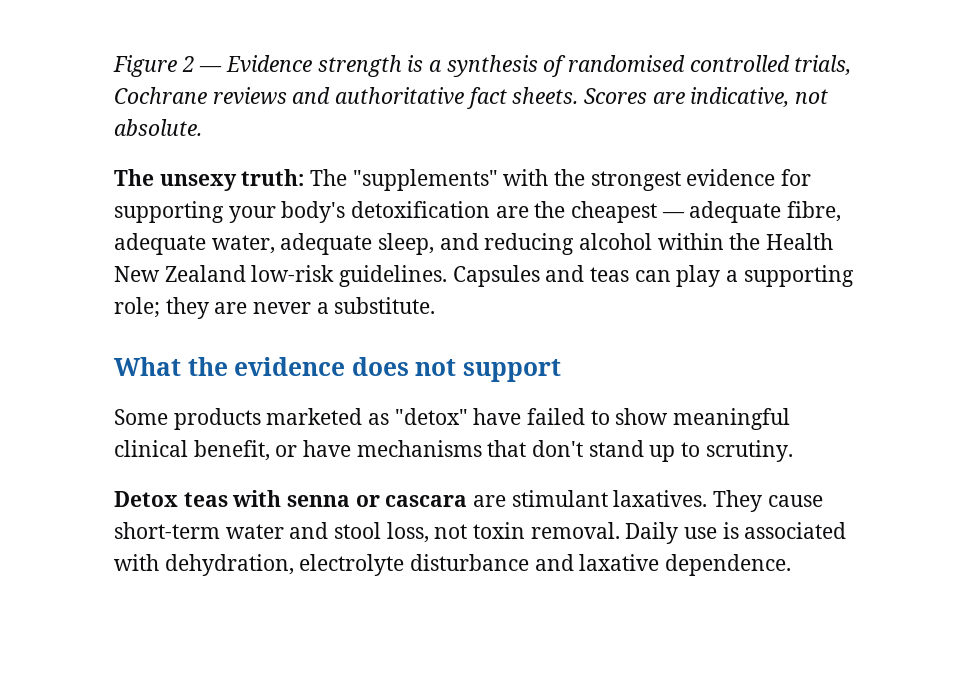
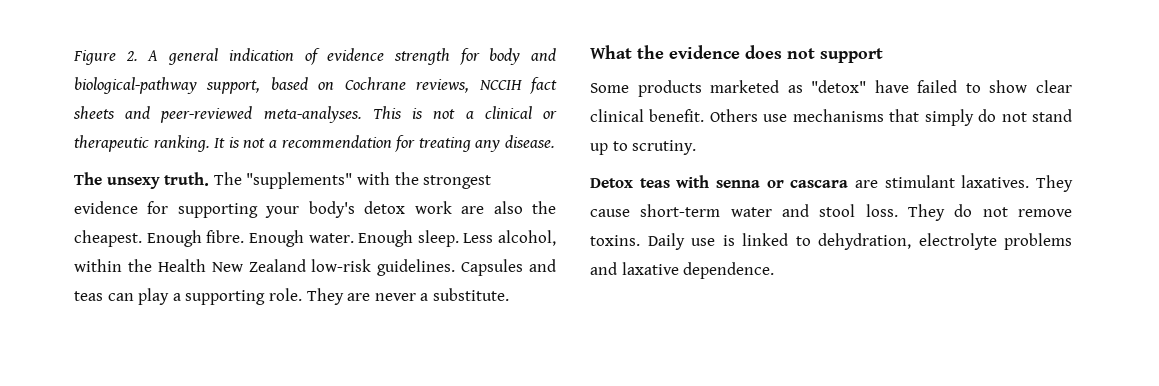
[181,55,852,77] [114,87,829,109] [114,119,202,136] 2 — Evidence strength is a synthesis of randomised controlled trials, Cochrane reviews and authoritative fact sheets. Scores are indicative, not absolute. -> [125,48,556,65] [74,77,557,94] [73,106,557,123] [74,135,555,152] 2. A general indication of evidence strength for body and biological-pathway support, based on Cochrane reviews, NCCIH fact sheets and peer-reviewed meta-analyses. This is not a clinical or therapeutic ranking. It is not a recommendation for treating any disease.
[241,169,305,186] truth: -> [164,172,210,186] truth.
[351,201,842,223] [114,233,653,255] detoxification are the cheapest — adequate fibre, adequate water, adequate sleep, and reducing alcohol -> [364,201,556,214] [74,230,556,247] detox work are also the cheapest. Enough fibre. Enough water. Enough sleep. Less alcohol,
[114,297,209,319] role; they -> [268,288,344,305] role. They
[673,408,791,430] [114,440,584,461] meaningful clinical benefit, or have mechanisms that don't -> [1036,80,1072,93] [590,109,1027,126] clear clinical benefit. Others use mechanisms that simply do not
[386,522,620,543] loss, not toxin removal. -> [865,204,1072,221] [590,235,640,246] loss. They do not remove toxins.
[744,522,847,539] [114,554,159,571] associated with -> [742,233,811,246] linked to
[410,554,530,571] disturbance -> [1004,233,1072,250] problems

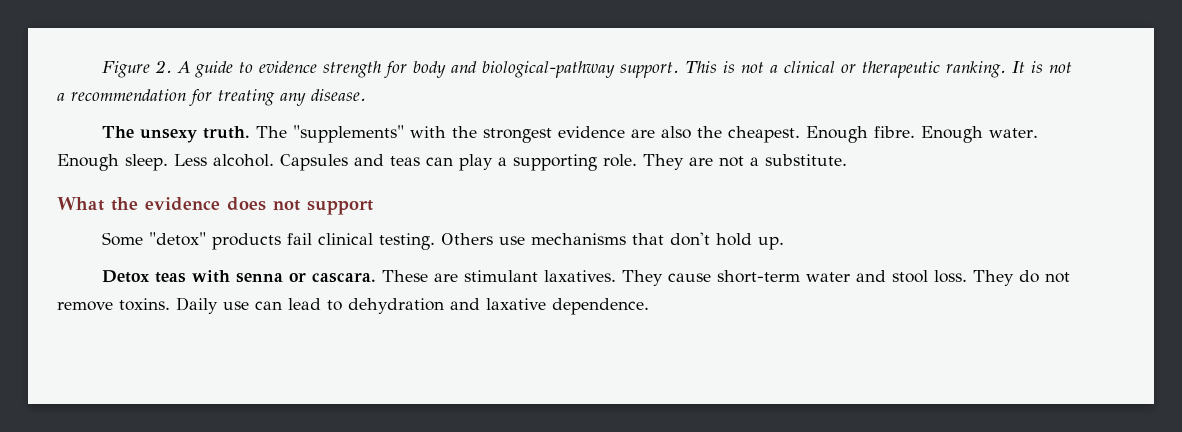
[168,48,320,65] general indication of -> [194,61,253,78] guide to
[206,77,557,94] [73,106,362,123] support, based on Cochrane reviews, NCCIH fact sheets and peer-reviewed meta-analyses. -> [619,62,679,78] support.
[147,201,452,218] for supporting your body's detox work -> (625, 132) none
[498,230,556,246] [74,259,456,276] alcohol, within the Health New Zealand low-risk guidelines. -> [213,154,274,167] alcohol.
[374,293,416,301] never -> [719,156,744,167] not
[637,80,1072,97] [590,109,1072,126] [590,140,697,155] products marketed as "detox" have failed to show clear clinical benefit. Others use mechanisms that simply do not stand up to scrutiny. -> [148,232,784,250] "detox" products fail clinical testing. Others use mechanisms that don't hold up.
[790,180,849,188] cascara -> [311,270,428,283] cascara. These
[722,233,1072,250] is linked to dehydration, electrolyte problems -> [255,298,444,314] can lead to dehydration

